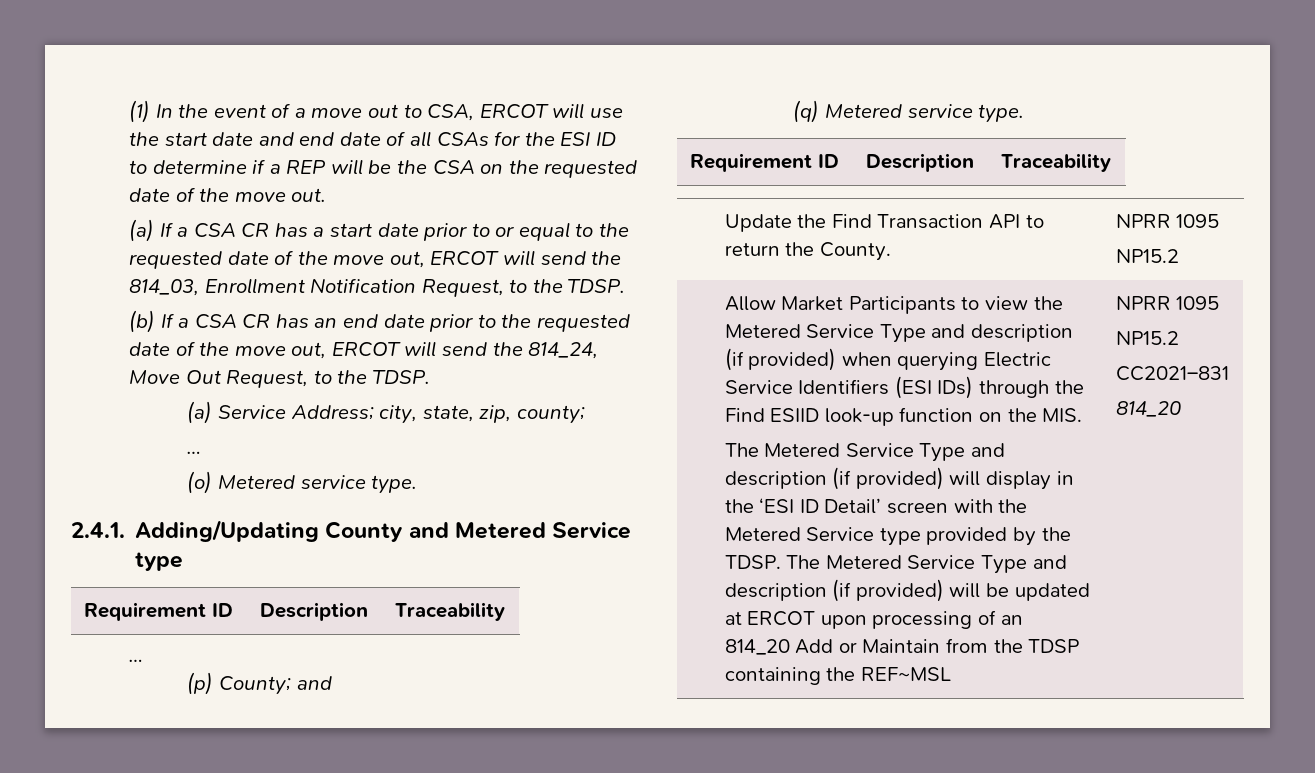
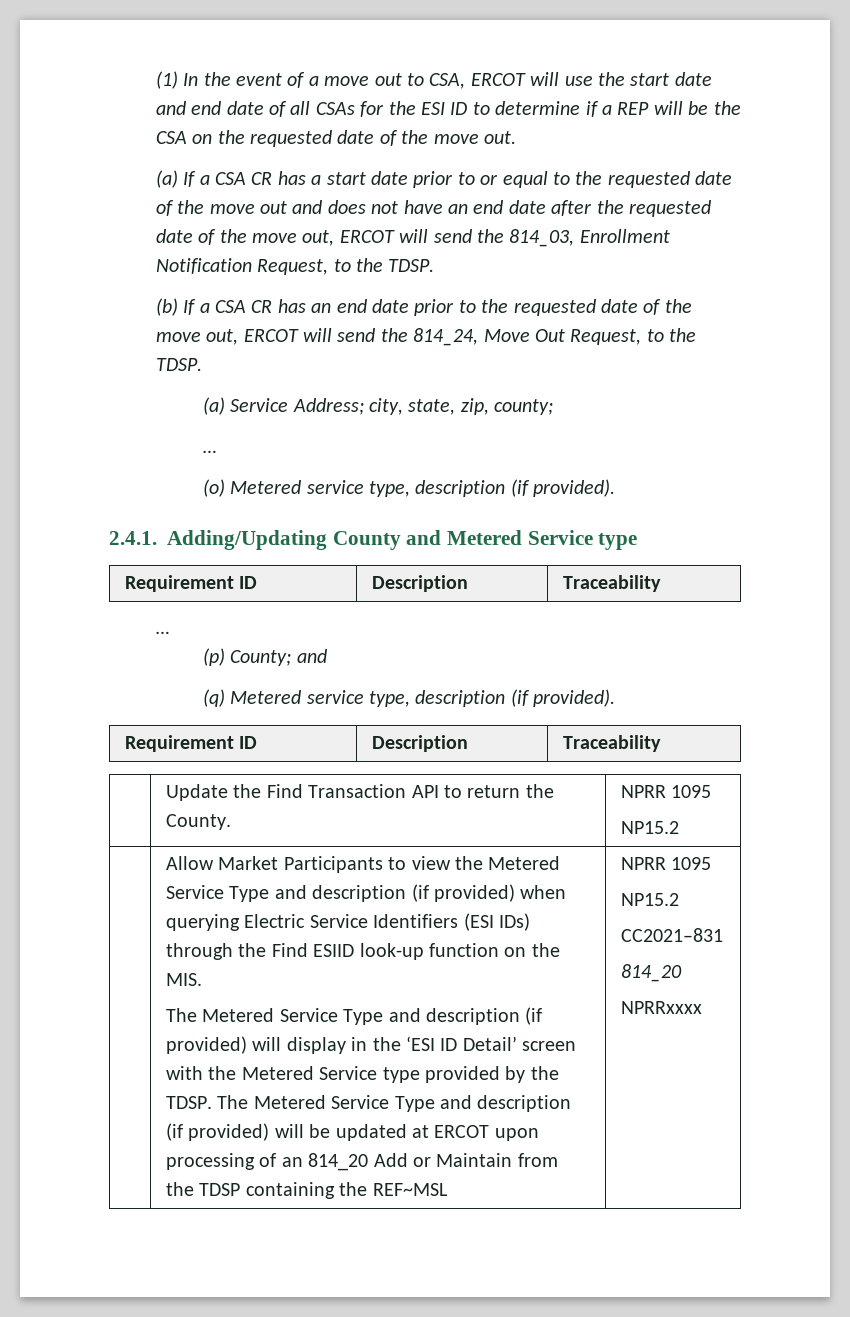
(385, 259) none -> [260,200,712,217] [155,229,298,245] out and does not have an end date after the requested date of the move
[371,475,418,494] type. -> [368,479,616,497] type, description (if provided).
[978,104,1025,123] type. -> [368,689,616,707] type, description (if provided).
(1181, 409) none -> [620,1001,702,1014] // NPRRxxxx

